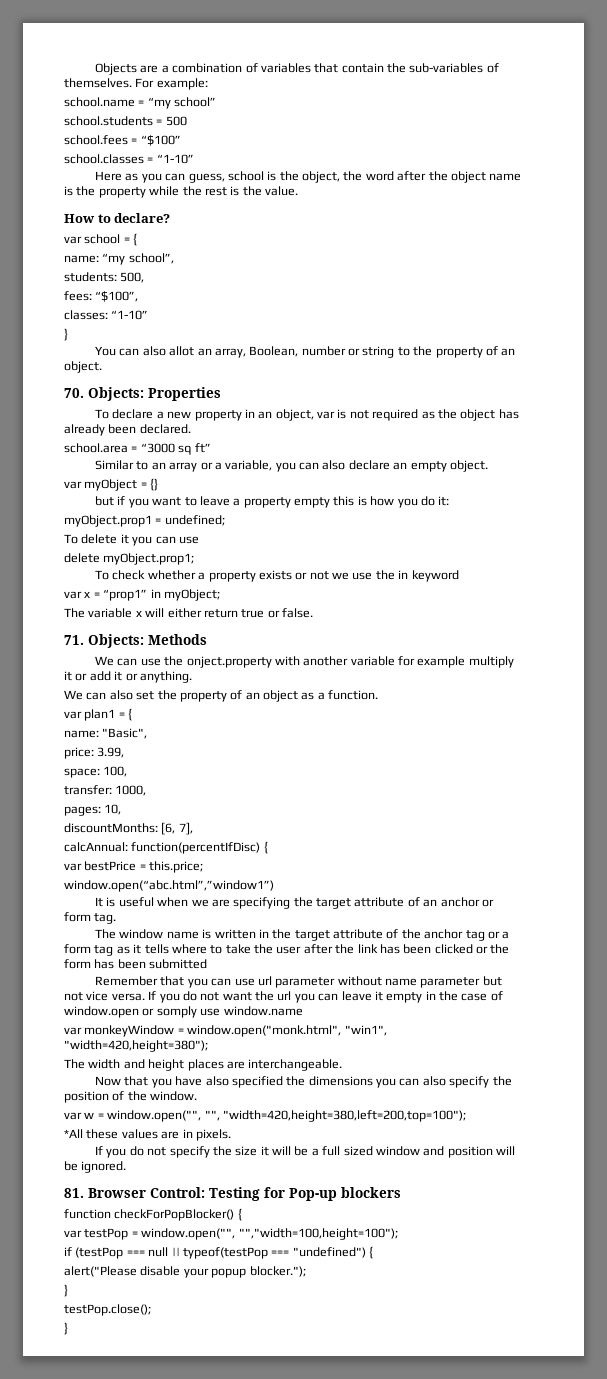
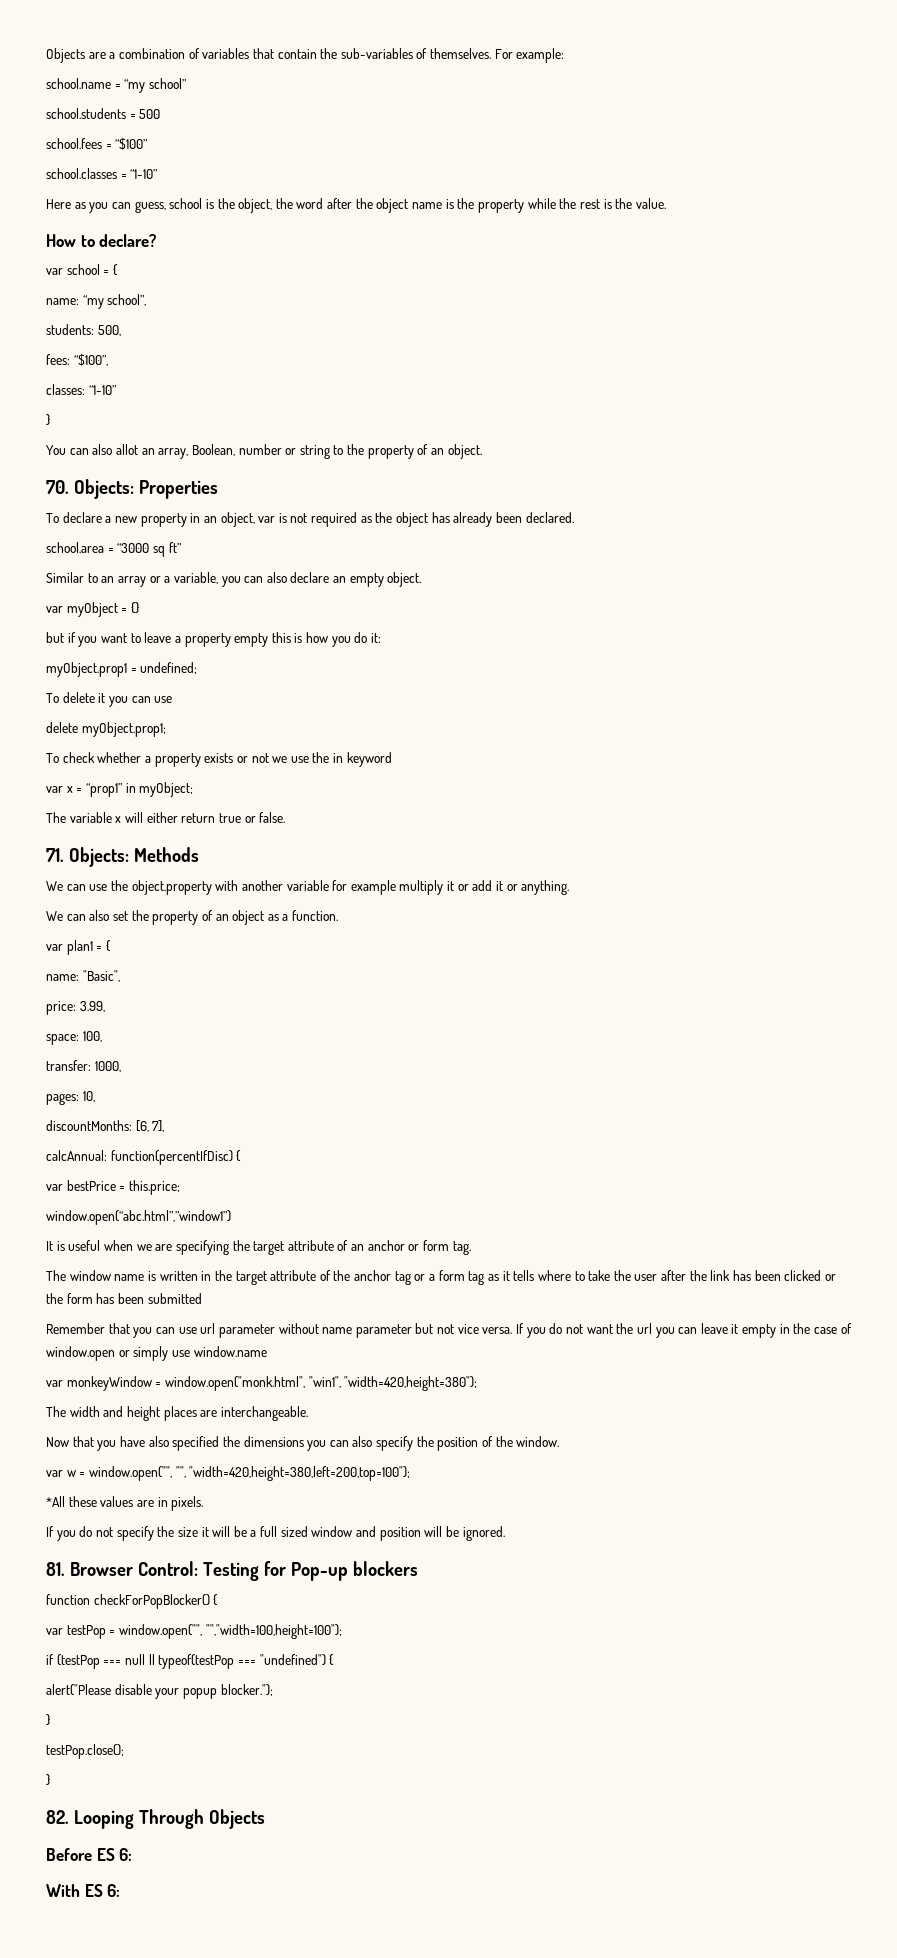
[186,656,272,668] onject.property -> [131,880,212,895] object.property
[156,1006,197,1018] somply -> [133,1346,169,1361] simply
(68, 1328) none -> [46,1809,265,1829] [46,1848,133,1861] [46,1884,121,1897] // 82. Looping Through Objects // Before ES 6: // With ES 6:

